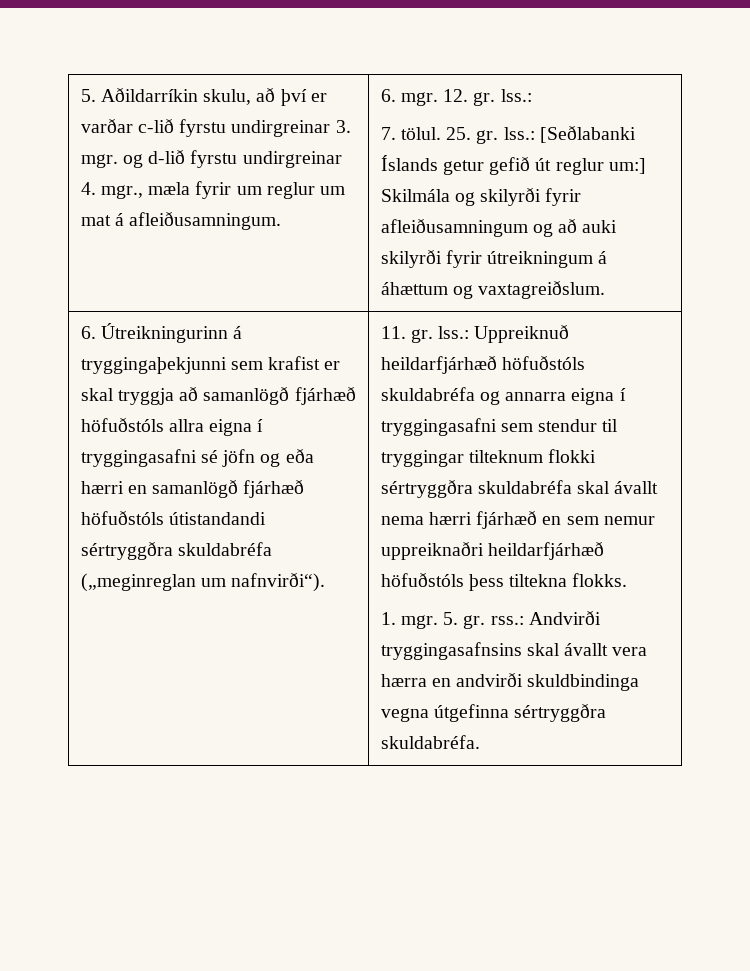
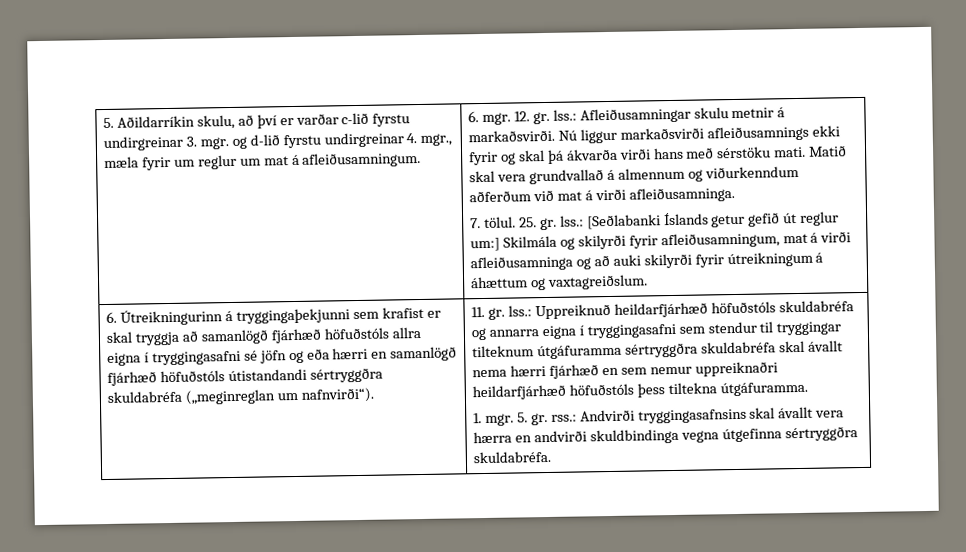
(532, 95) none -> [579,107,786,124] [468,125,840,144] [469,145,848,166] [469,165,799,185] [469,186,735,203] Afleiðusamningar skulu metnir á markaðsvirði. Nú liggur markaðsvirði afleiðusamnings ekki fyrir og skal þá ákvarða virði hans með sérstöku mati. Matið skal vera grundvallað á almennum og viðurkenndum aðferðum við mat á virði afleiðusamninga.
[380,218,528,237] afleiðusamningum -> [660,231,852,249] [470,255,574,272] afleiðusamningum, mat á virði afleiðusamninga
[548,449,597,463] flokki -> [536,344,622,360] útgáfuramma
[572,573,628,587] flokks. -> [719,381,808,397] útgáfuramma.

